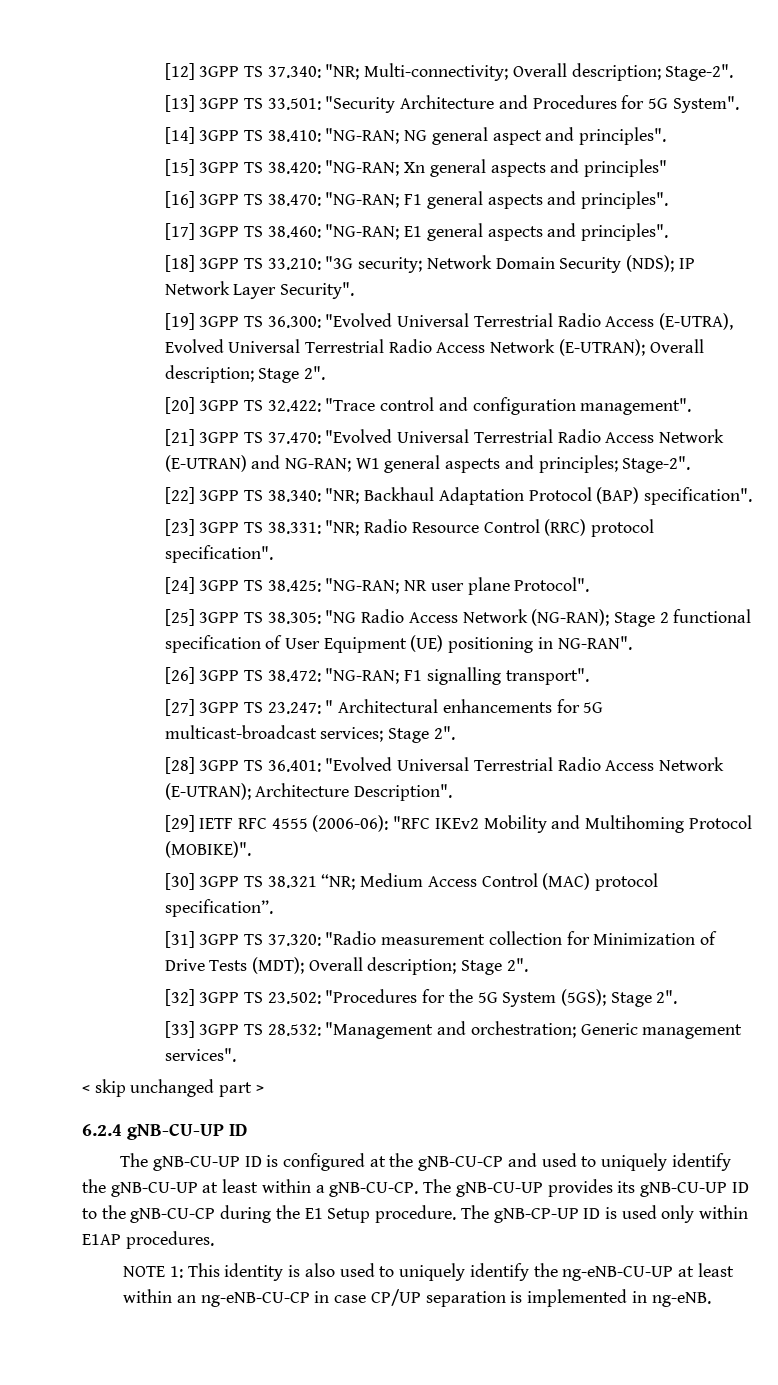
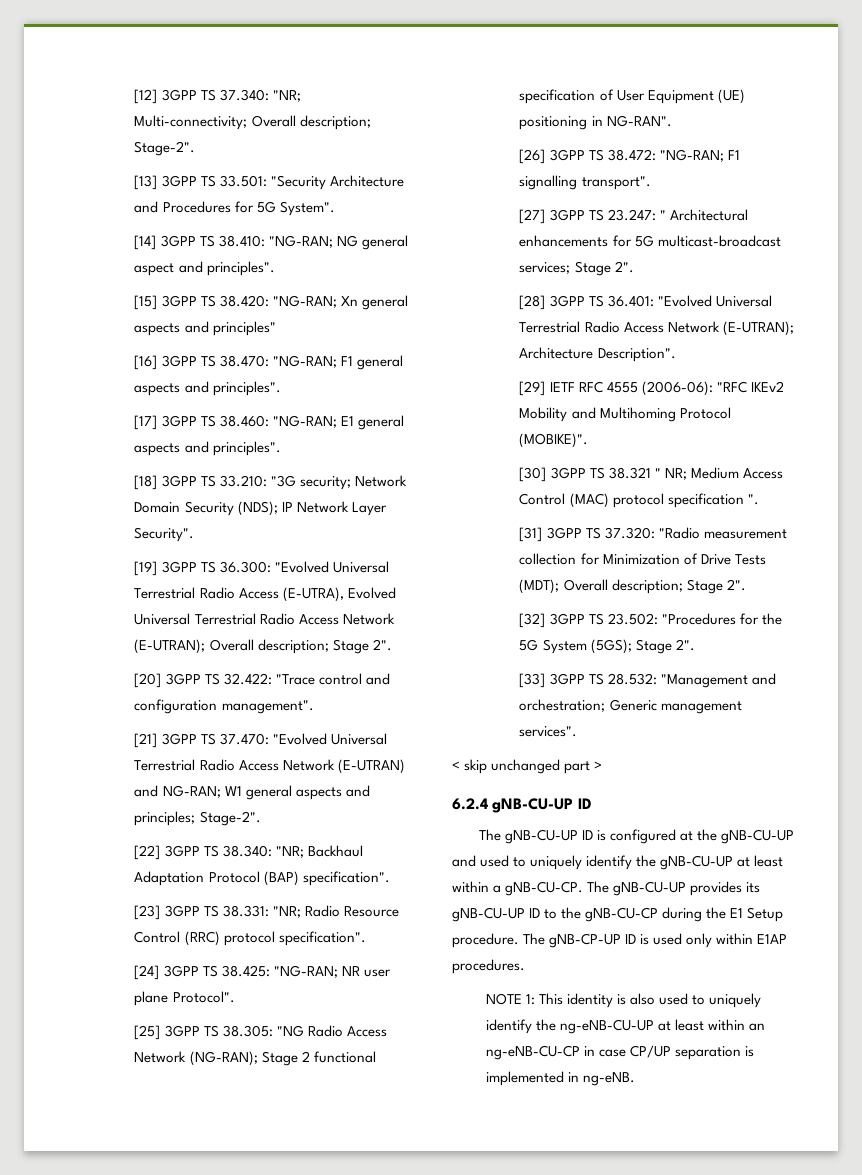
[321,874,356,890] “NR; -> [654,468,687,480] " NR;
[164,899,273,917] specification”. -> [667,493,759,508] specification ".
[418,1156,504,1171] gNB-CU-CP -> [721,829,795,844] gNB-CU-UP

